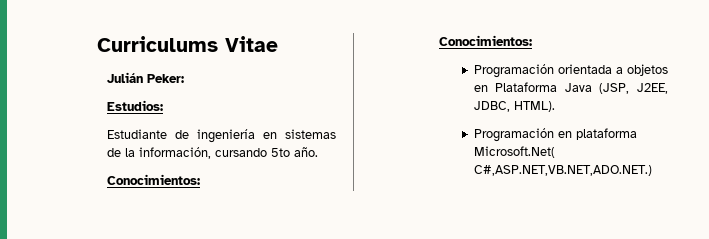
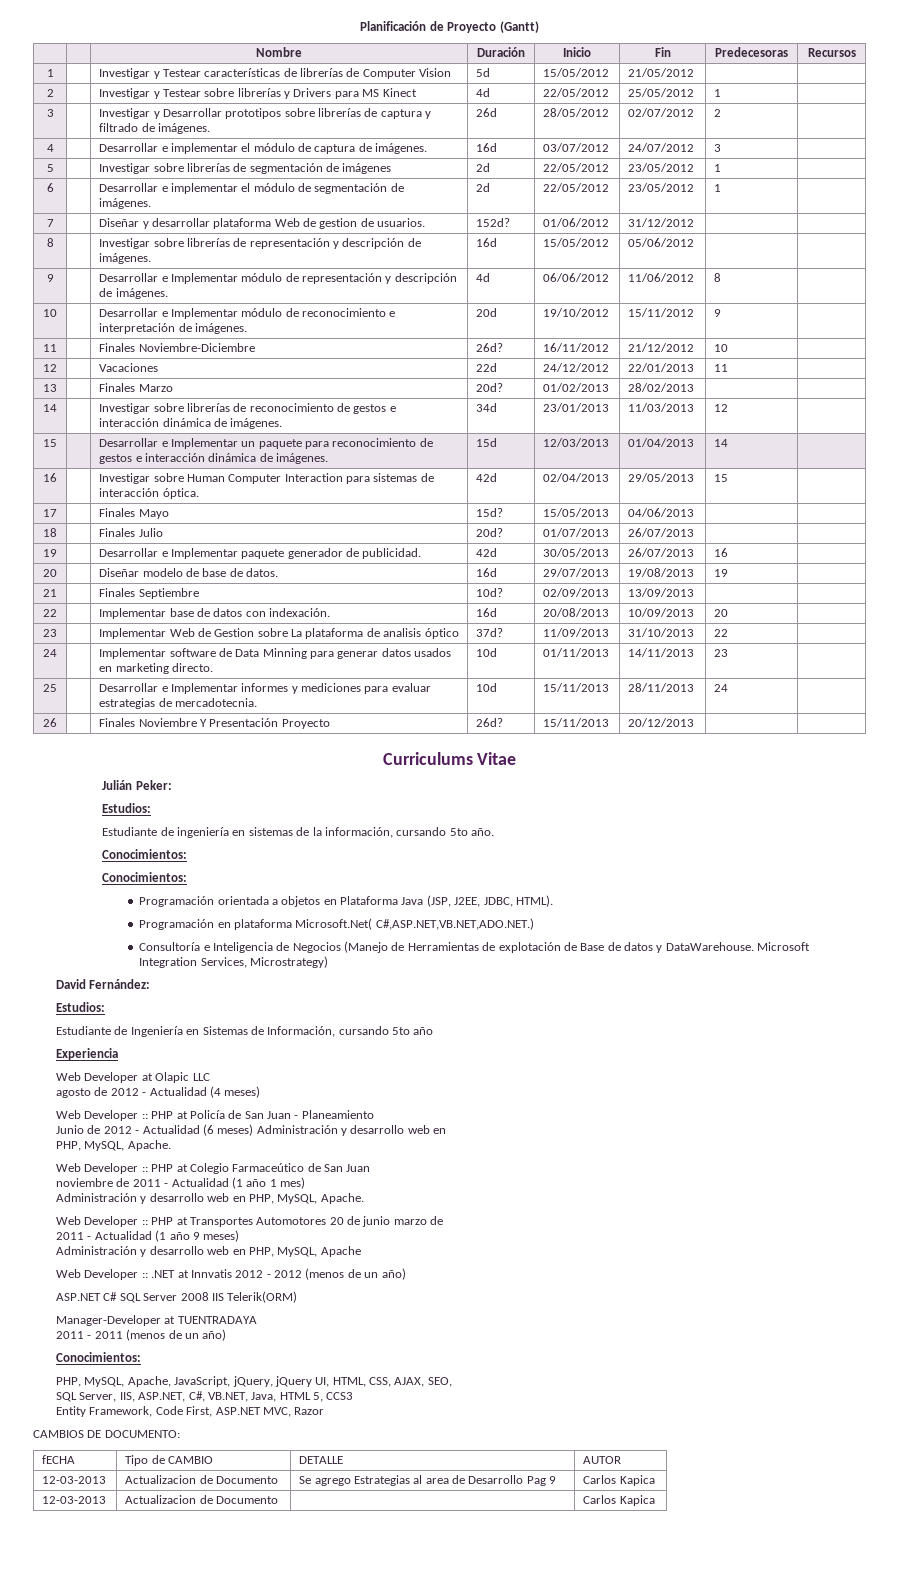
(96, 44) none -> [360,21,539,33] [256,47,302,57] [477,47,525,57] [563,47,591,57] [654,47,671,57] [715,47,788,57] [807,48,856,57] [46,69,54,77] [99,68,452,79] [476,68,491,77] [543,68,610,77] [628,68,695,77] [46,89,54,97] [99,88,417,99] [476,88,491,97] [543,88,610,97] [628,88,695,97] [714,89,722,97] [46,109,54,117] [99,108,432,119] [99,123,210,134] [476,108,498,117] [543,108,610,117] [628,108,695,117] [714,109,722,117] [46,144,54,152] [99,143,428,154] [476,143,498,152] [543,143,610,152] [628,143,695,152] [714,144,722,152] [46,164,54,172] [99,163,392,174] [476,163,491,172] [543,163,610,172] [628,163,695,172] [714,164,722,172] [46,183,54,192] [99,183,404,194] [99,198,152,209] [476,183,491,192] [543,183,610,192] [628,183,695,192] [714,184,722,192] [46,219,54,227] [99,218,426,229] [476,218,511,227] [543,218,610,227] [628,218,695,227] [46,238,54,247] [99,238,421,249] [99,253,152,264] [476,238,498,247] [543,238,610,247] [628,238,695,247] [46,274,54,282] [99,273,457,284] [99,288,168,299] [476,273,491,282] [543,273,610,282] [628,273,695,282] [714,273,722,282] [43,309,57,317] [99,308,396,319] [99,323,247,334] [476,308,498,317] [543,308,610,317] [628,308,695,317] [714,309,722,317] [43,344,57,352] [99,343,255,352] [476,343,504,352] [543,343,610,352] [628,343,695,352] [714,344,729,352] [43,364,57,372] [99,363,159,372] [476,363,498,372] [543,363,610,372] [628,363,695,372] [714,364,729,372] [43,384,57,392] [99,383,173,392] [476,383,504,392] [543,383,610,392] [628,383,695,392] [43,404,57,412] [99,403,396,414] [99,418,283,429] [476,403,498,412] [543,403,610,412] [628,403,695,412] [714,404,729,412] [43,439,57,447] [99,438,433,449] [99,453,329,464] [476,438,498,447] [543,438,610,447] [628,438,695,447] [714,439,729,447] [43,473,57,482] [99,473,434,484] [99,488,199,499] [476,473,498,482] [543,473,610,482] [628,473,695,482] [714,474,729,482] [43,509,57,517] [99,508,169,519] [476,508,504,517] [543,508,610,517] [628,508,695,517] [43,528,57,537] [99,528,163,537] [476,528,504,537] [543,528,610,537] [628,528,695,537] [43,549,57,557] [99,548,422,559] [476,548,498,557] [543,548,610,557] [628,548,695,557] [714,548,729,557] [43,569,57,577] [99,568,279,577] [476,568,498,577] [543,568,610,577] [628,568,695,577] [714,569,729,577] [43,589,57,597] [99,588,199,599] [476,588,504,597] [543,588,610,597] [628,588,695,597] [43,609,57,617] [99,608,331,619] [476,608,498,617] [543,608,610,617] [628,608,695,617] [714,609,729,617] [43,629,57,637] [99,628,459,639] [476,628,504,637] [543,628,610,637] [628,628,695,637] [714,629,729,637] [43,649,57,657] [99,648,452,659] [99,663,213,674] [476,648,498,657] [543,648,610,657] [628,648,695,657] [714,649,729,657] [43,684,57,692] [99,683,431,694] [99,698,257,709] [476,683,498,692] [543,683,610,692] [628,683,695,692] [714,684,729,692] [43,718,57,727] [99,718,330,729] [476,718,504,727] [543,718,610,727] [628,718,695,727] Planificación de Proyecto (Gantt) // | | Nombre | Duración | Inicio | Fin | Predecesoras | Recursos // 1 | | Investigar y Testear características de librerías de Computer Vision | 5d | 15/05/2012 | 21/05/2012 | | // 2 | | Investigar y Testear sobre librerías y Drivers para MS Kinect | 4d | 22/05/2012 | 25/05/2012 | 1 | // 3 | | Investigar y Desarrollar prototipos sobre librerías de captura y filtrado de imágenes. | 26d | 28/05/2012 | 02/07/2012 | 2 | // 4 | | Desarrollar e implementar el módulo de captura de imágenes. | 16d | 03/07/2012 | 24/07/2012 | 3 | // 5 | | Investigar sobre librerías de segmentación de imágenes | 2d | 22/05/2012 | 23/05/2012 | 1 | // 6 | | Desarrollar e implementar el módulo de segmentación de imágenes. | 2d | 22/05/2012 | 23/05/2012 | 1 | // 7 | | Diseñar y desarrollar plataforma Web de gestion de usuarios. | 152d? | 01/06/2012 | 31/12/2012 | | // 8 | | Investigar sobre librerías de representación y descripción de imágenes. | 16d | 15/05/2012 | 05/06/2012 | | // 9 | | Desarrollar e Implementar módulo de representación y descripción de imágenes. | 4d | 06/06/2012 | 11/06/2012 | 8 | // 10 | | Desarrollar e Implementar módulo de reconocimiento e interpretación de imágenes. | 20d | 19/10/2012 | 15/11/2012 | 9 | // 11 | | Finales Noviembre-Diciembre | 26d? | 16/11/2012 | 21/12/2012 | 10 | // 12 | | Vacaciones | 22d | 24/12/2012 | 22/01/2013 | 11 | // 13 | | Finales Marzo | 20d? | 01/02/2013 | 28/02/2013 | | // 14 | | Investigar sobre librerías de reconocimiento de gestos e interacción dinámica de imágenes. | 34d | 23/01/2013 | 11/03/2013 | 12 | // 15 | | Desarrollar e Implementar un paquete para reconocimiento de gestos e interacción dinámica de imágenes. | 15d | 12/03/2013 | 01/04/2013 | 14 | // 16 | | Investigar sobre Human Computer Interaction para sistemas de interacción óptica. | 42d | 02/04/2013 | 29/05/2013 | 15 | // 17 | | Finales Mayo | 15d? | 15/05/2013 | 04/06/2013 | | // 18 | | Finales Julio | 20d? | 01/07/2013 | 26/07/2013 | | // 19 | | Desarrollar e Implementar paquete generador de publicidad. | 42d | 30/05/2013 | 26/07/2013 | 16 | // 20 | | Diseñar modelo de base de datos. | 16d | 29/07/2013 | 19/08/2013 | 19 | // 21 | | Finales Septiembre | 10d? | 02/09/2013 | 13/09/2013 | | // 22 | | Implementar base de datos con indexación. | 16d | 20/08/2013 | 10/09/2013 | 20 | // 23 | | Implementar Web de Gestion sobre La plataforma de analisis óptico | 37d? | 11/09/2013 | 31/10/2013 | 22 | // 24 | | Implementar software de Data Minning para generar datos usados en marketing directo. | 10d | 01/11/2013 | 14/11/2013 | 23 | // 25 | | Desarrollar e Implementar informes y mediciones para evaluar estrategias de mercadotecnia. | 10d | 15/11/2013 | 28/11/2013 | 24 | // 26 | | Finales Noviembre Y Presentación Proyecto | 26d? | 15/11/2013 | 20/12/2013 | | //
(652, 170) none -> [139,941,811,953] [139,956,328,968] [56,979,151,989] [56,1002,106,1012] [56,1026,434,1037] [56,1048,119,1060] [56,1072,210,1083] [56,1086,261,1098] [56,1110,374,1121] [56,1124,447,1136] [56,1140,171,1151] [56,1163,371,1174] [56,1177,306,1189] [56,1193,364,1204] [56,1216,444,1227] [56,1230,240,1242] [56,1246,361,1257] [56,1268,406,1280] [56,1291,298,1303] [56,1315,257,1326] [56,1329,227,1341] [56,1352,142,1362] [56,1376,452,1387] [56,1391,354,1402] [56,1406,325,1417] [33,1430,180,1438] [42,1455,76,1464] [125,1455,213,1466] [299,1456,344,1464] [583,1456,622,1464] [42,1476,107,1484] [125,1475,278,1484] [299,1475,557,1486] [583,1475,655,1486] [42,1496,107,1504] [125,1495,278,1504] [583,1495,655,1506] // Consultoría e Inteligencia de Negocios (Manejo de Herramientas de explotación de Base de datos y DataWarehouse. Microsoft Integration Services, Microstrategy) // David Fernández: // Estudios: // Estudiante de Ingeniería en Sistemas de Información, cursando 5to año // Experiencia // Web Developer at Olapic LLC // agosto de 2012 - Actualidad (4 meses) // Web Developer :: PHP at Policía de San Juan - Planeamiento // Junio de 2012 - Actualidad (6 meses) Administración y desarrollo web en // PHP, MySQL, Apache. // Web Developer :: PHP at Colegio Farmaceútico de San Juan // noviembre de 2011 - Actualidad (1 año 1 mes) // Administración y desarrollo web en PHP, MySQL, Apache. // Web Developer :: PHP at Transportes Automotores 20 de junio marzo de // 2011 - Actualidad (1 año 9 meses) // Administración y desarrollo web en PHP, MySQL, Apache // Web Developer :: .NET at Innvatis 2012 - 2012 (menos de un año) // ASP.NET C# SQL Server 2008 IIS Telerik(ORM) // Manager-Developer at TUENTRADAYA // 2011 - 2011 (menos de un año) // Conocimientos: // PHP, MySQL, Apache, JavaScript, jQuery, jQuery UI, HTML, CSS, AJAX, SEO, // SQL Server, IIS, ASP.NET, C#, VB.NET, Java, HTML 5, CCS3 // Entity Framework, Code First, ASP.NET MVC, Razor // CAMBIOS DE DOCUMENTO: // fECHA | Tipo de CAMBIO | DETALLE | AUTOR // 12-03-2013 | Actualizacion de Documento | Se agrego Estrategias al area de Desarrollo Pag 9 | Carlos Kapica // 12-03-2013 | Actualizacion de Documento | | Carlos Kapica

